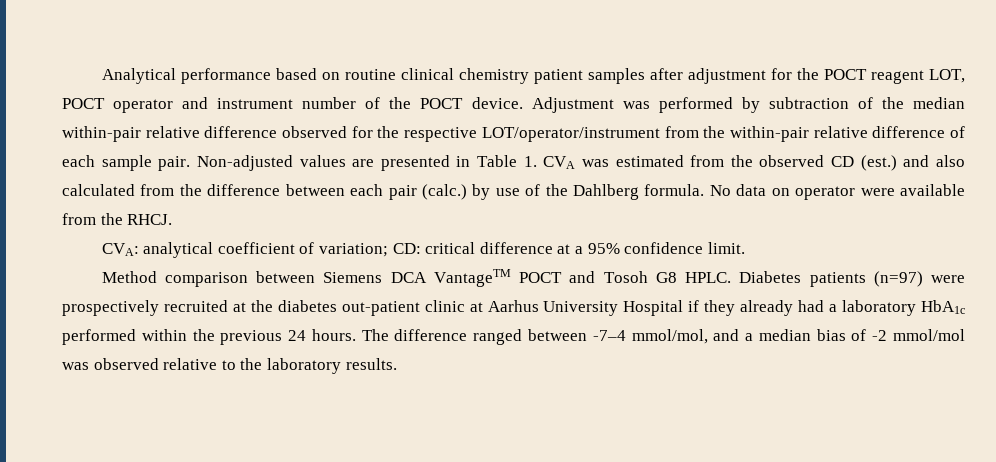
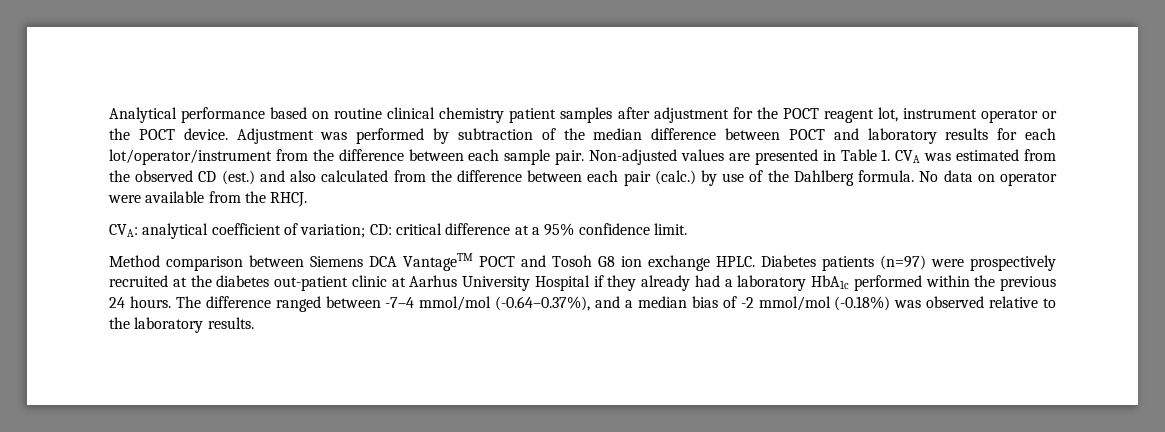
[928,69,965,83] [62,97,381,113] LOT, POCT operator and instrument number of -> [877,107,1057,123] lot, instrument operator or
[62,126,966,142] within-pair relative difference observed for the respective LOT/operator/instrument from the within-pair relative difference of -> [651,128,1057,144] [109,149,464,165] difference between POCT and laboratory results for each lot/operator/instrument from the difference between
(677, 277) none -> [621,255,710,271] ion exchange
[631,329,708,344] mmol/mol, -> [419,296,591,311] mmol/mol (-0.64–0.37%),
(966, 335) none -> [834,296,891,311] (-0.18%)

